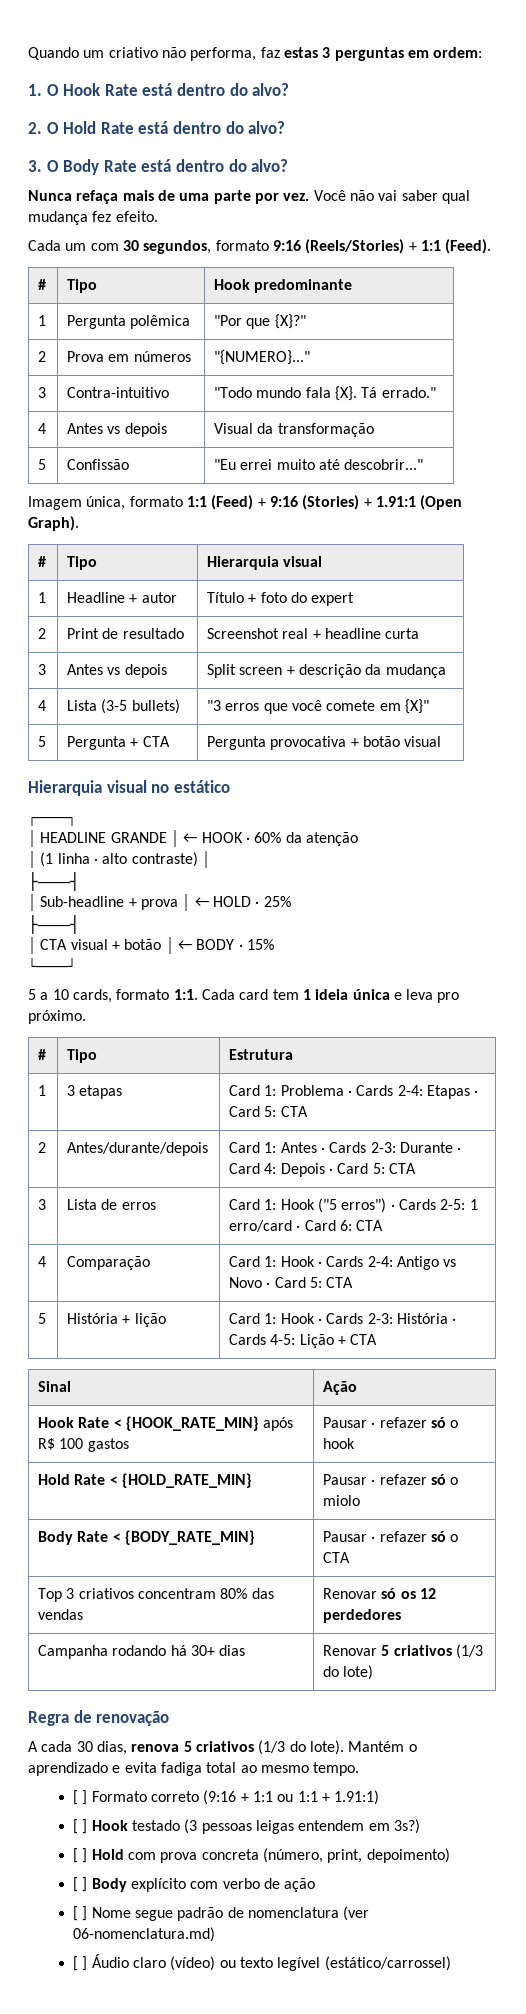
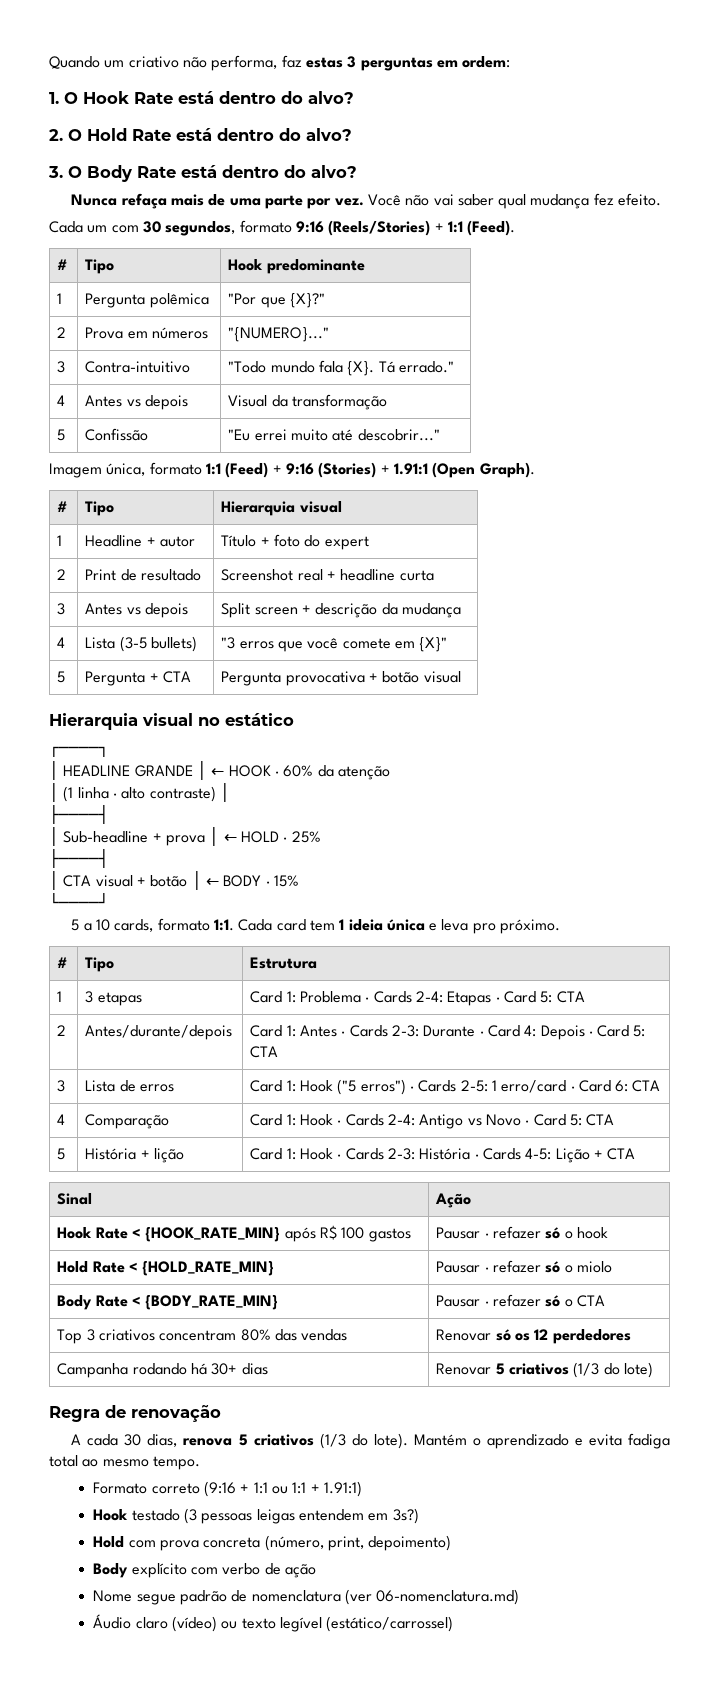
[73,1790,88,1805] [ ] -> (200, 1463) none
[73,1819,88,1834] [ ] -> (362, 1489) none
[73,1848,88,1863] [ ] -> (419, 1516) none
[73,1877,88,1892] [ ] -> (452, 1543) none
[73,1906,88,1921] [ ] -> (316, 1571) none
[73,1956,88,1971] [ ] -> (520, 1597) none

